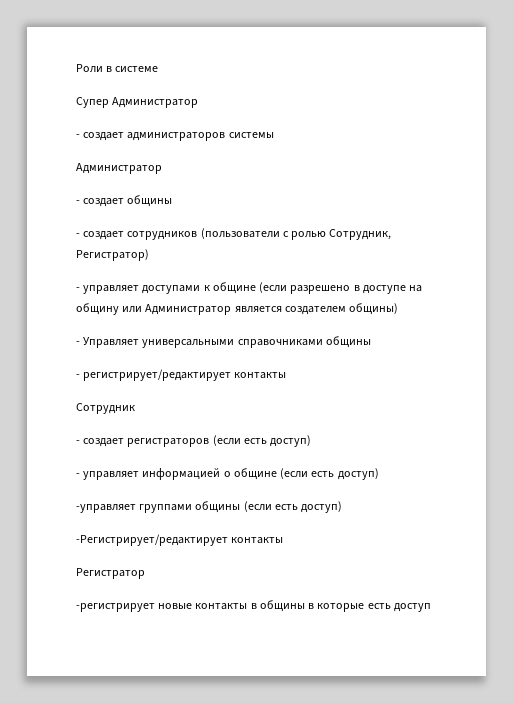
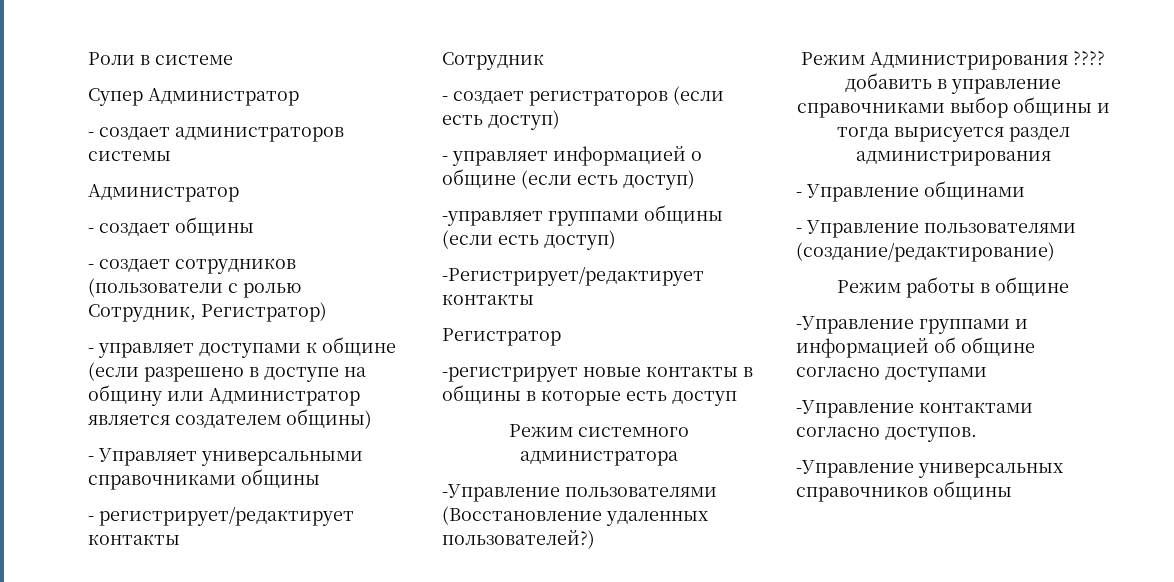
(431, 607) none -> [509,424,689,437] [520,451,678,466] [442,484,717,502] [442,506,708,526] [442,530,595,549] [801,51,1105,70] [845,73,1061,94] [796,97,1110,118] [836,127,1070,142] [855,151,1051,166] [796,181,1025,202] [796,220,1076,238] [796,242,1055,262] [837,277,1069,298] [796,316,1028,334] [796,337,1035,358] [796,367,987,382] [796,400,1033,418] [796,427,977,442] [796,460,1063,478] [796,481,1012,502] // Режим системного администратора // -Управление пользователями (Восстановление удаленных пользователей?) // Режим Администрирования ???? добавить в управление справочниками выбор общины и тогда вырисуется раздел администрирования // - Управление общинами // - Управление пользователями (создание/редактирование) // Режим работы в общине // -Управление группами и информацией об общине согласно доступами // -Управление контактами согласно доступов. // -Управление универсальных справочников общины

